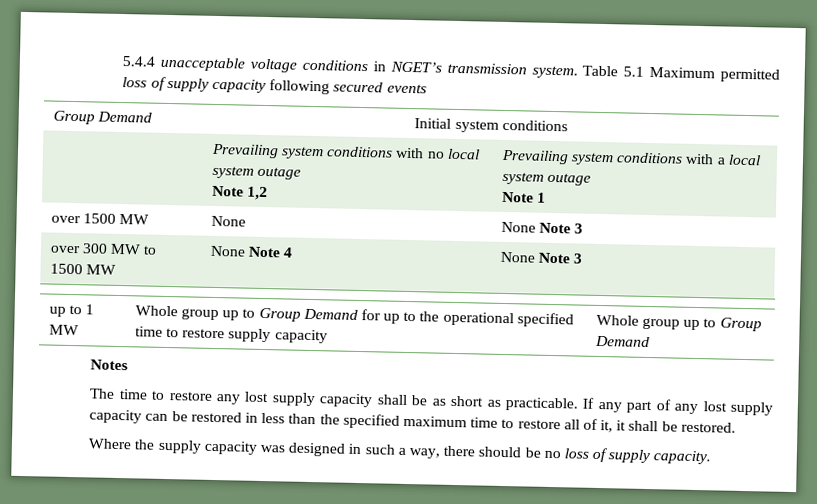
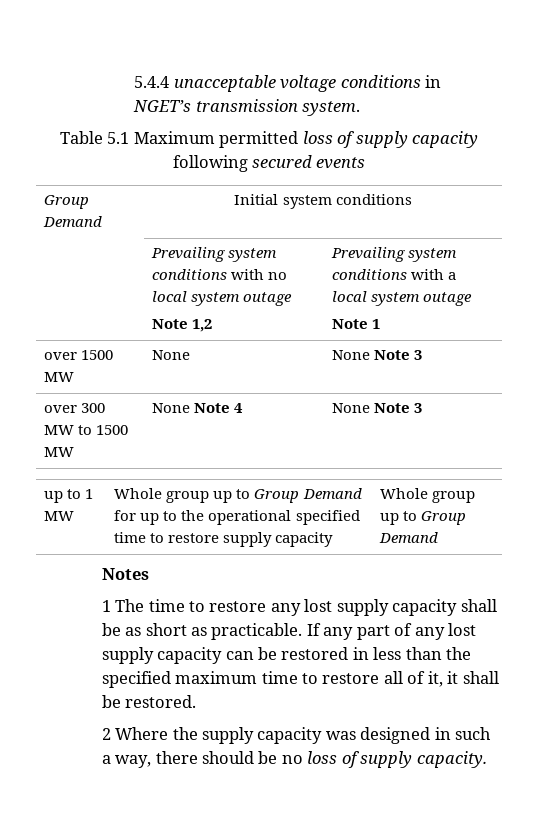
(578, 72) none -> (361, 108) //
(129, 365) none -> [101,600,111,612] 1
(736, 427) none -> [101,728,111,740] 2

